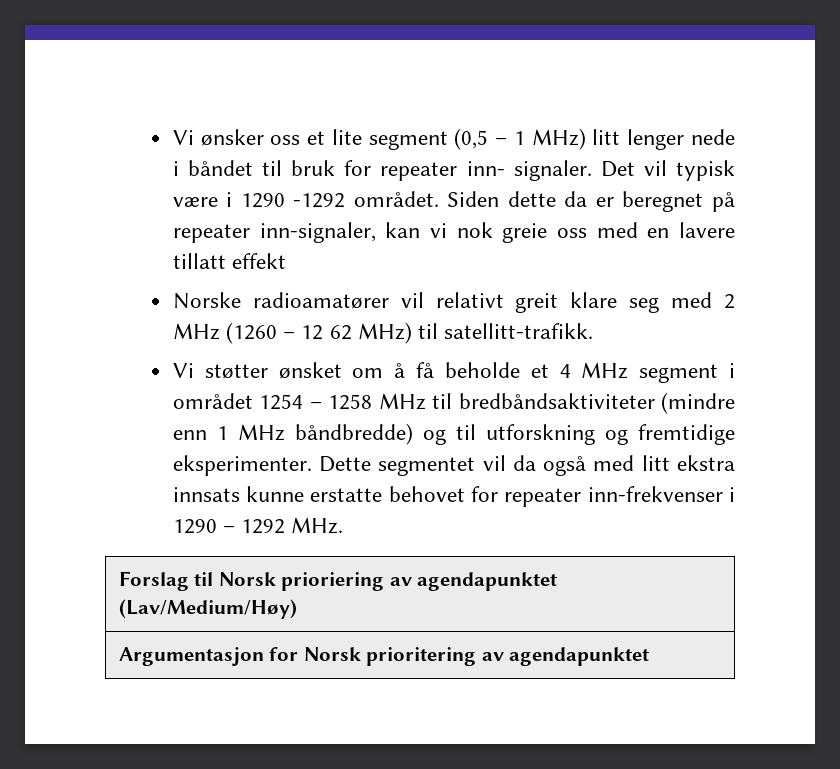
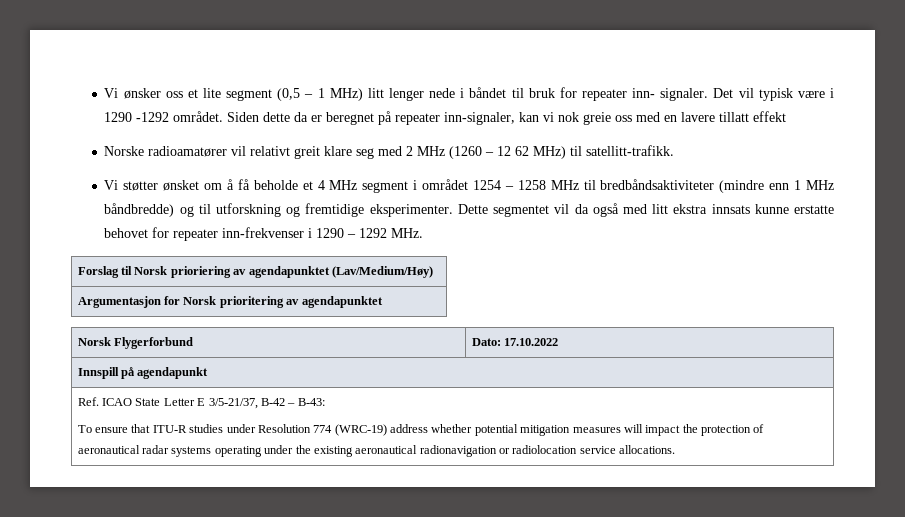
(650, 656) none -> [77,337,194,349] [471,338,559,346] [77,367,209,379] [77,397,325,409] [77,424,765,436] [77,445,676,457] // Norsk Flygerforbund | Dato: 17.10.2022 // Innspill på agendapunkt // Ref. ICAO State Letter E 3/5-21/37, B-42 – B-43: // To ensure that ITU-R studies under Resolution 774 (WRC-19) address whether potential mitigation measures will impact the protection of aeronautical radar systems operating under the existing aeronautical radionavigation or radiolocation service allocations.

